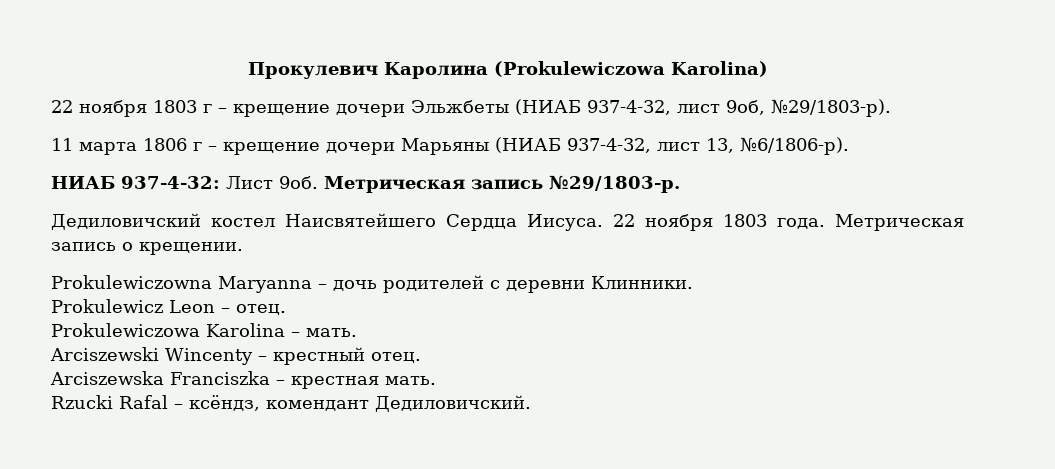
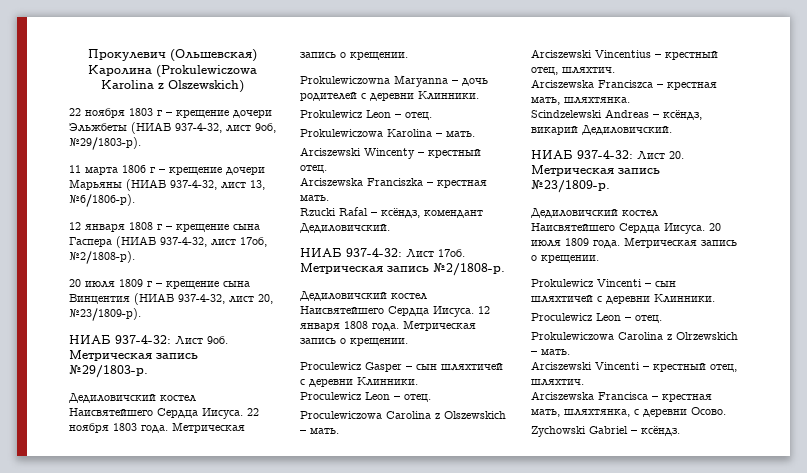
(378, 70) none -> [170,49,257,62] (Ольшевская)
[670,61,768,77] Karolina) -> [101,80,244,93] Karolina z Olszewskich)
(849, 146) none -> [69,222,260,232] [69,236,267,248] [69,251,135,264] [69,279,250,289] [69,293,273,305] [69,308,141,321] // 12 января 1808 г – крещение сына Гаспера (НИАБ 937-4-32, лист 17об, №2/1808-р). // 20 июля 1809 г – крещение сына Винцентия (НИАБ 937-4-32, лист 20, №23/1809-р).
(531, 403) none -> [300,248,465,257] [300,262,505,276] [300,291,427,301] [300,306,490,317] [300,320,476,331] [300,338,408,346] [300,362,503,372] [300,377,418,387] [300,392,431,402] [300,411,506,419] [300,427,339,434] [531,49,718,60] [531,67,615,75] [531,79,717,90] [531,96,630,105] [531,109,702,120] [531,125,672,135] [531,150,684,159] [531,165,660,176] [531,179,610,193] [531,208,658,218] [531,223,721,234] [531,237,737,248] [531,255,599,263] [531,279,676,287] [531,294,715,304] [531,313,662,323] [531,332,738,340] [531,348,570,355] [531,361,737,372] [531,379,584,386] [531,391,712,402] [531,407,726,417] [531,426,680,437] // НИАБ 937-4-32: Лист 17об. Метрическая запись №2/1808-р. // Дедиловичский костел Наисвятейшего Сердца Иисуса. 12 января 1808 года. Метрическая запись о крещении. // Proculewicz Gasper – сын шляхтичей с деревни Клинники. // Proculewicz Leon – отец. // Proculewiczowa Carolina z Olszewskich – мать. // Arciszewski Vincentius – крестный отец, шляхтич. // Arciszewska Franciszca – крестная мать, шляхтянка. // Scindzelewski Andreas – ксёндз, викарий Дедиловичский. // НИАБ 937-4-32: Лист 20. Метрическая запись №23/1809-р. // Дедиловичский костел Наисвятейшего Сердца Иисуса. 20 июля 1809 года. Метрическая запись о крещении. // Prokulewicz Vincenti – сын шляхтичей с деревни Клинники. // Proculewicz Leon – отец. // Prokulewiczowa Carolina z Olrzewskich – мать. // Arciszewski Vincenti – крестный отец, шляхтич. // Arciszewska Francisca – крестная мать, шляхтянка, с деревни Осово. // Zychowski Gabriel – ксёндз.

